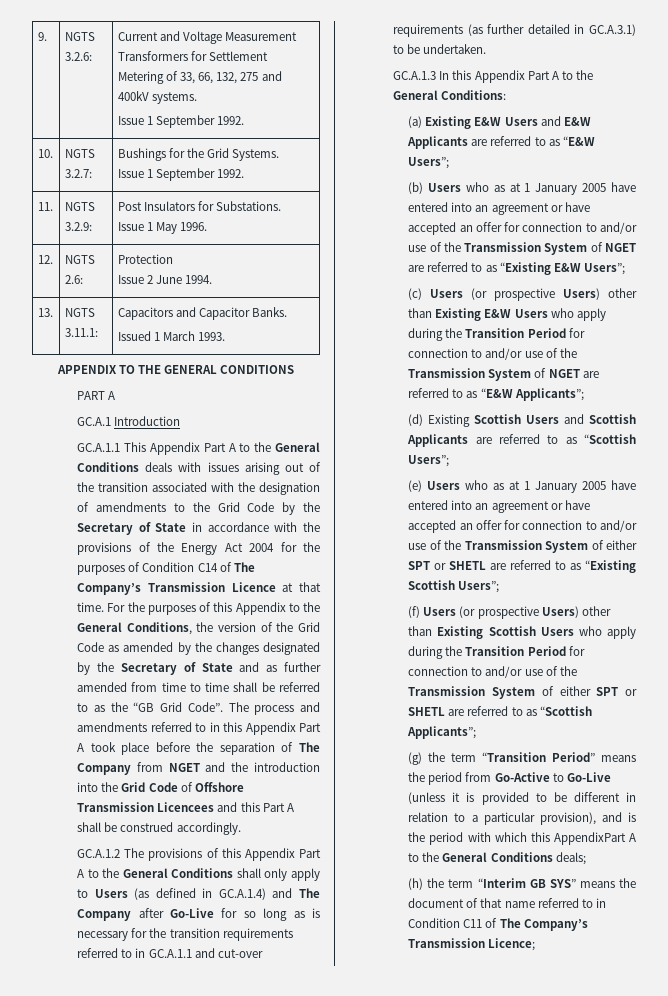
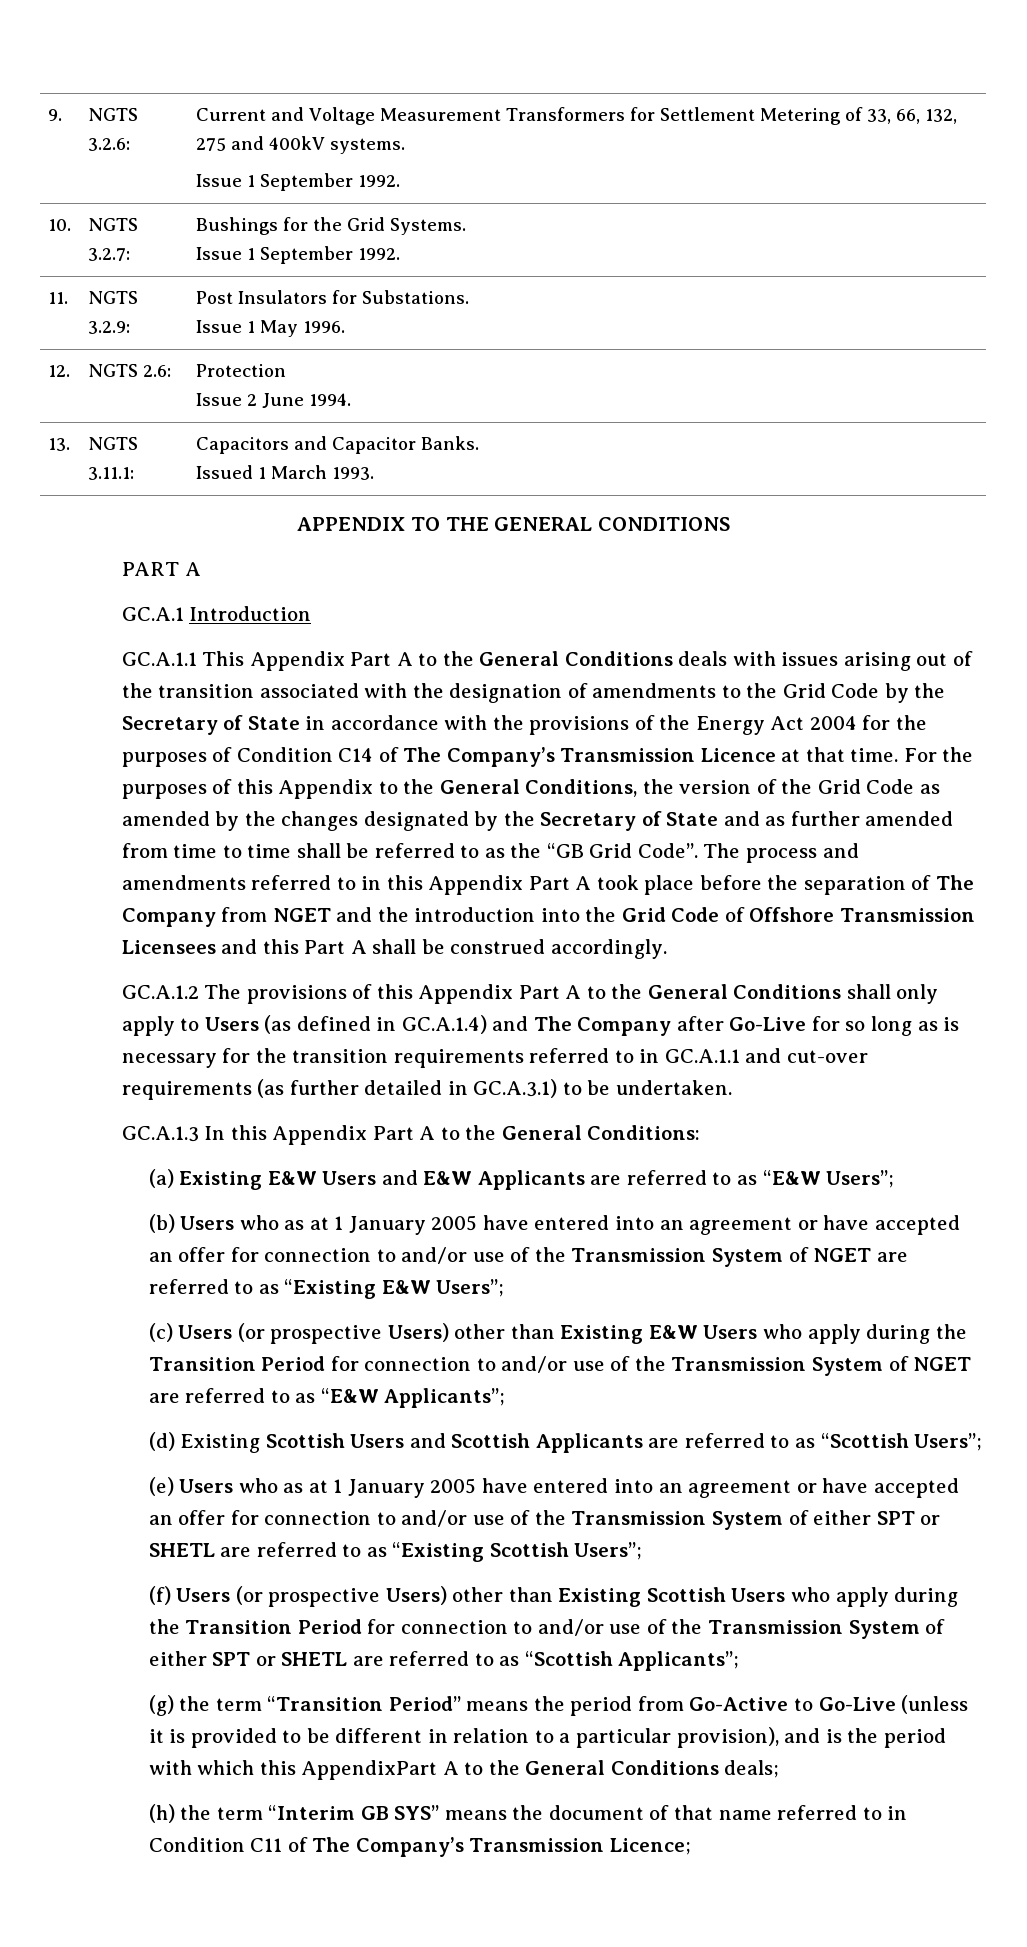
[157,802,215,812] Licencees -> [121,940,216,954] Licensees

